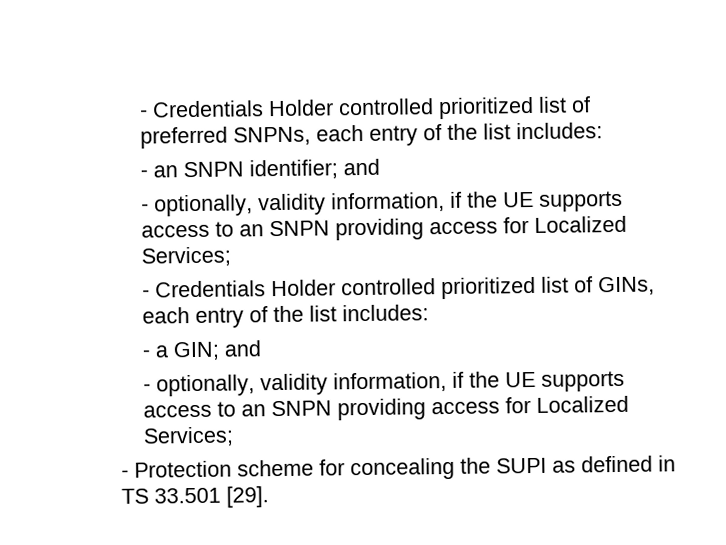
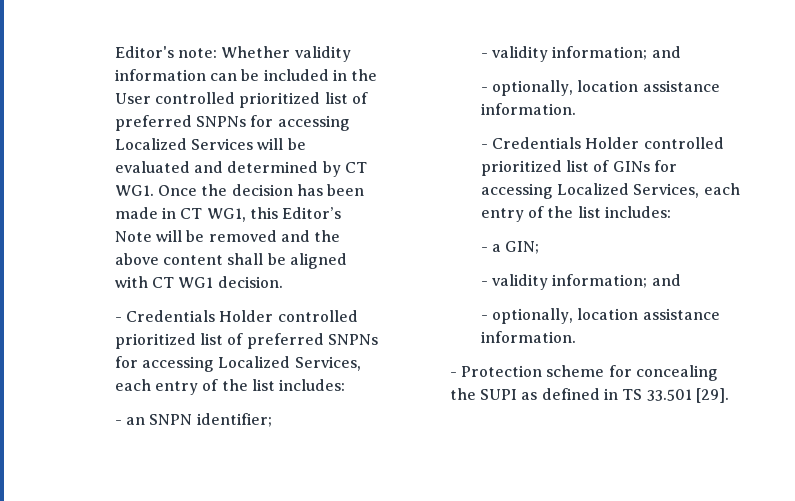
(140, 113) none -> [114,46,351,62] [114,69,378,81] [114,92,368,108] [114,115,350,131] [114,138,306,150] [114,161,367,177] [114,184,365,196] [114,207,342,222] [114,230,341,242] [114,253,347,269] [114,276,283,288] Editor's note: Whether validity information can be included in the User controlled prioritized list of preferred SNPNs for accessing Localized Services will be evaluated and determined by CT WG1. Once the decision has been made in CT WG1, this Editor’s Note will be removed and the above content shall be aligned with CT WG1 decision. //
[233,126,312,146] SNPNs, -> [327,334,378,345] [114,356,361,372] SNPNs for accessing Localized Services,
[343,158,381,176] [141,190,624,217] [141,215,628,241] [141,246,232,267] [142,276,656,300] and // - optionally, validity information, if the UE supports access to an SNPN providing access for Localized Services; // - Credentials Holder controlled prioritized list of GINs, -> [480,46,681,62] [480,80,720,96] [480,103,576,115] [480,137,724,149] [480,160,677,176] [480,183,700,199] // - validity information; and // - optionally, location assistance information. // - Credentials Holder controlled prioritized list of GINs for accessing Localized Services,
[224,340,262,357] [143,370,626,397] [143,395,630,421] [143,426,235,447] and // - optionally, validity information, if the UE supports access to an SNPN providing access for Localized Services; -> [480,274,681,290] [480,308,720,324] [480,331,576,343] // - validity information; and // - optionally, location assistance information.

